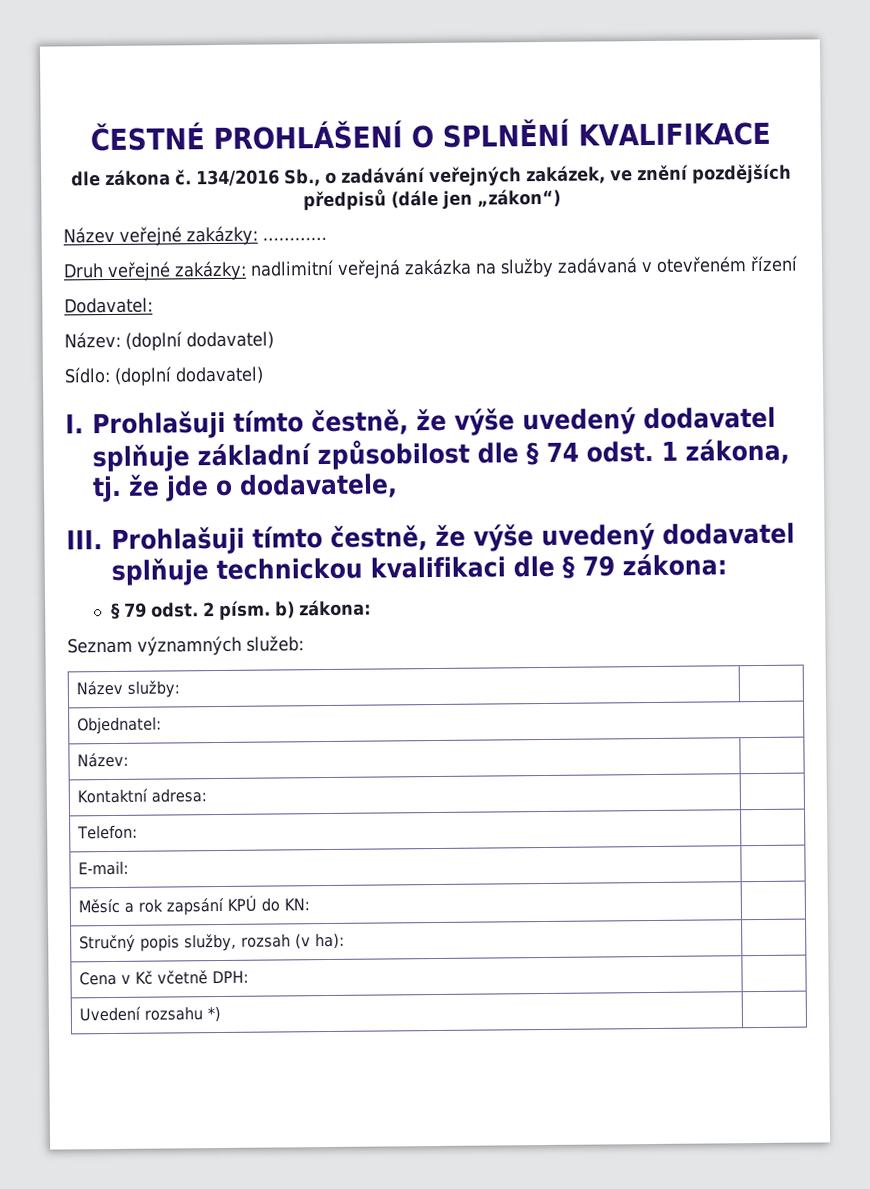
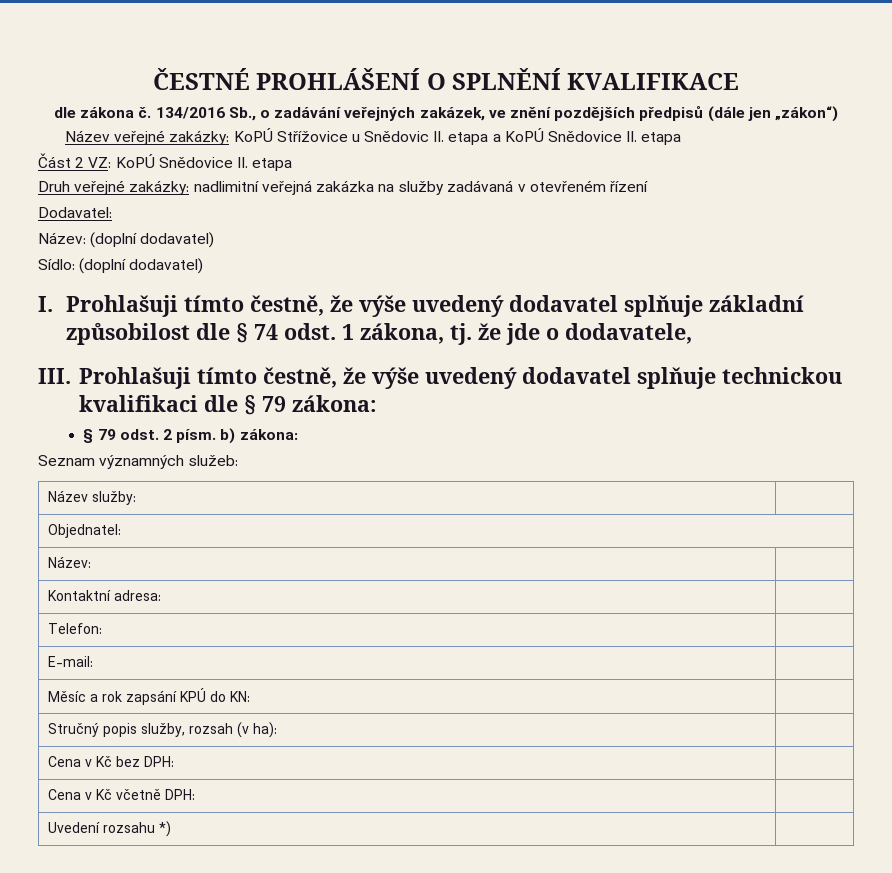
[261,236,327,241] ………… -> [233,128,682,145] [38,153,293,171] KoPÚ Střížovice u Snědovic II. etapa a KoPÚ Snědovice II. etapa // Část 2 VZ: KoPÚ Snědovice II. etapa
(345, 941) none -> [47,756,174,767] // Cena v Kč bez DPH: |

